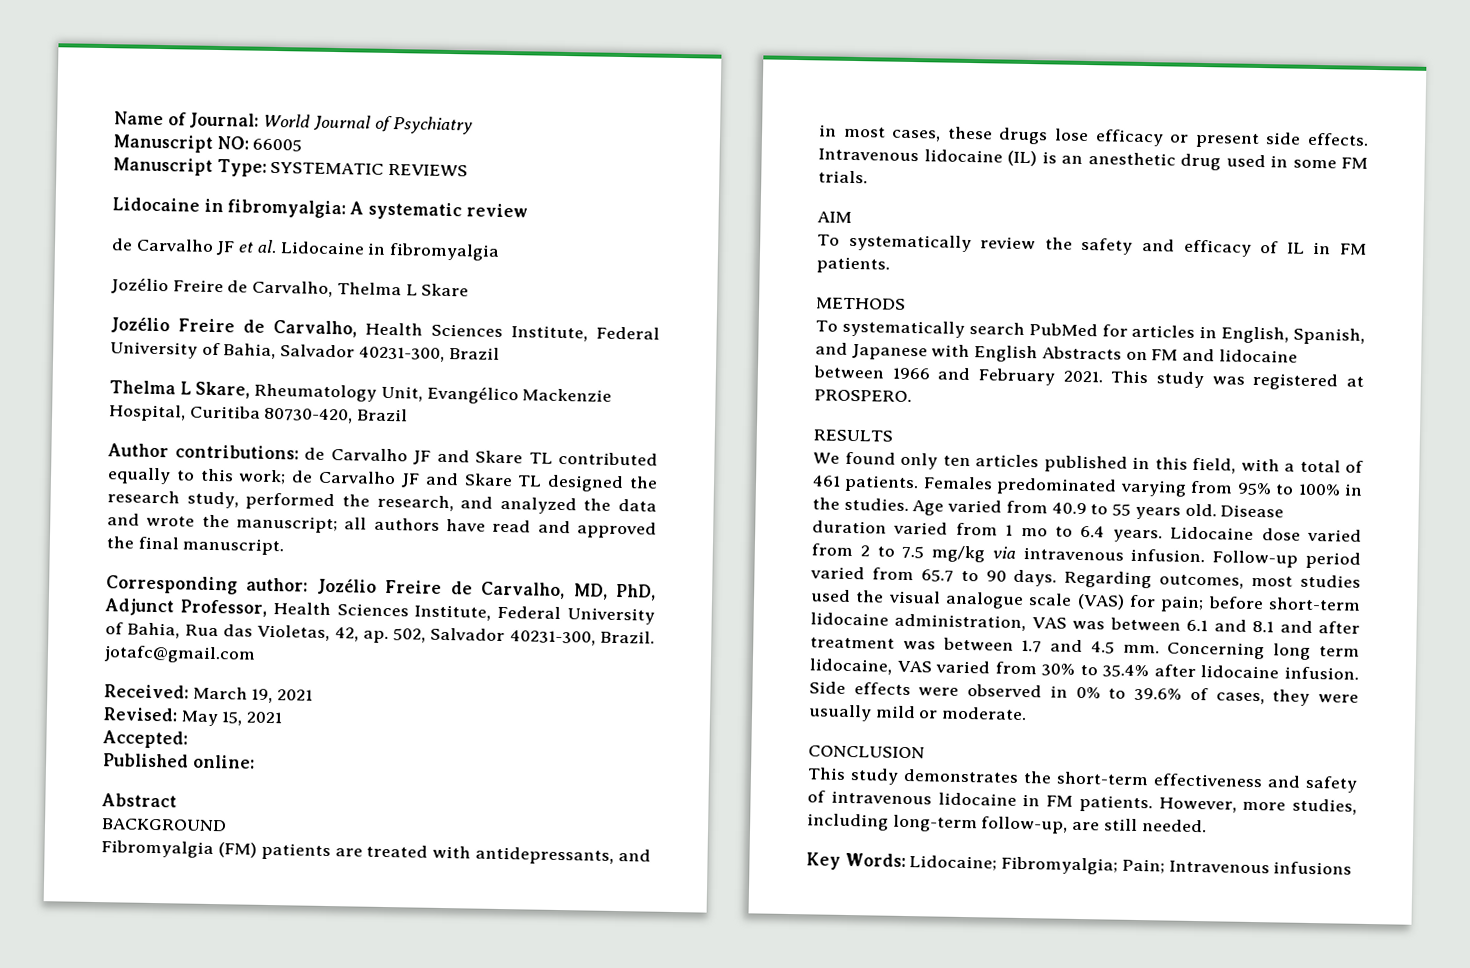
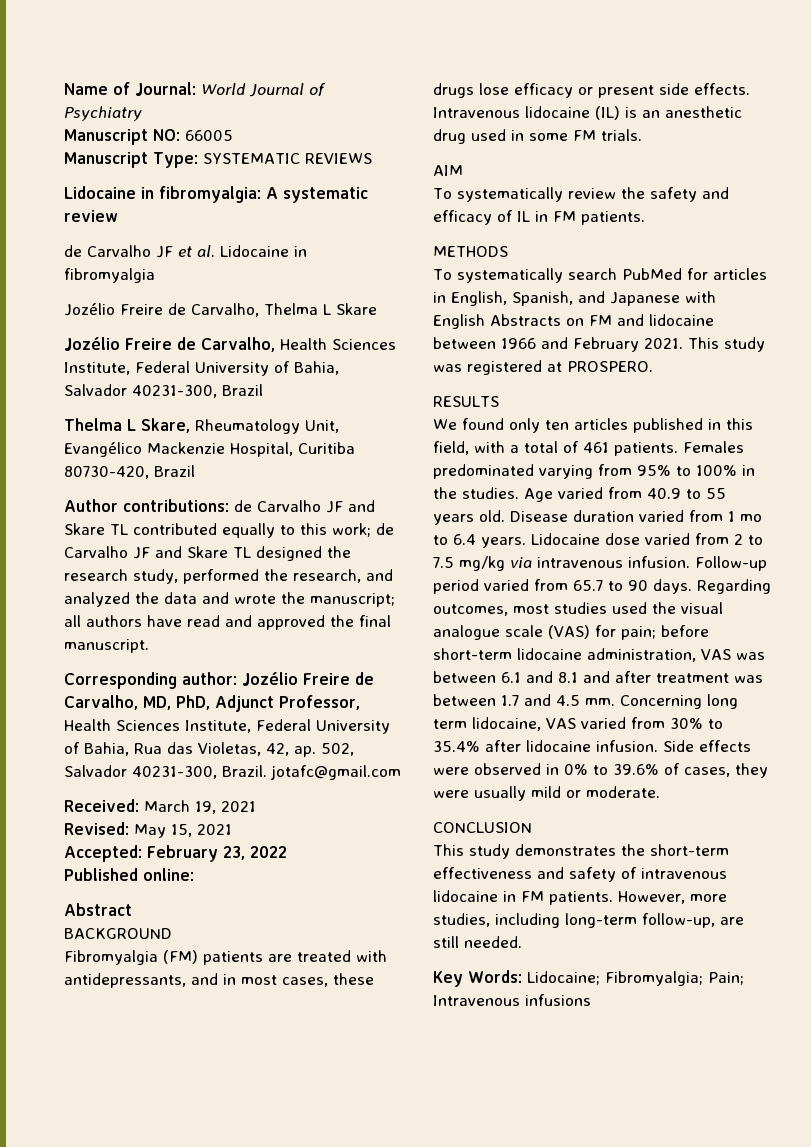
(188, 739) none -> [147,845,287,862] February 23, 2022

